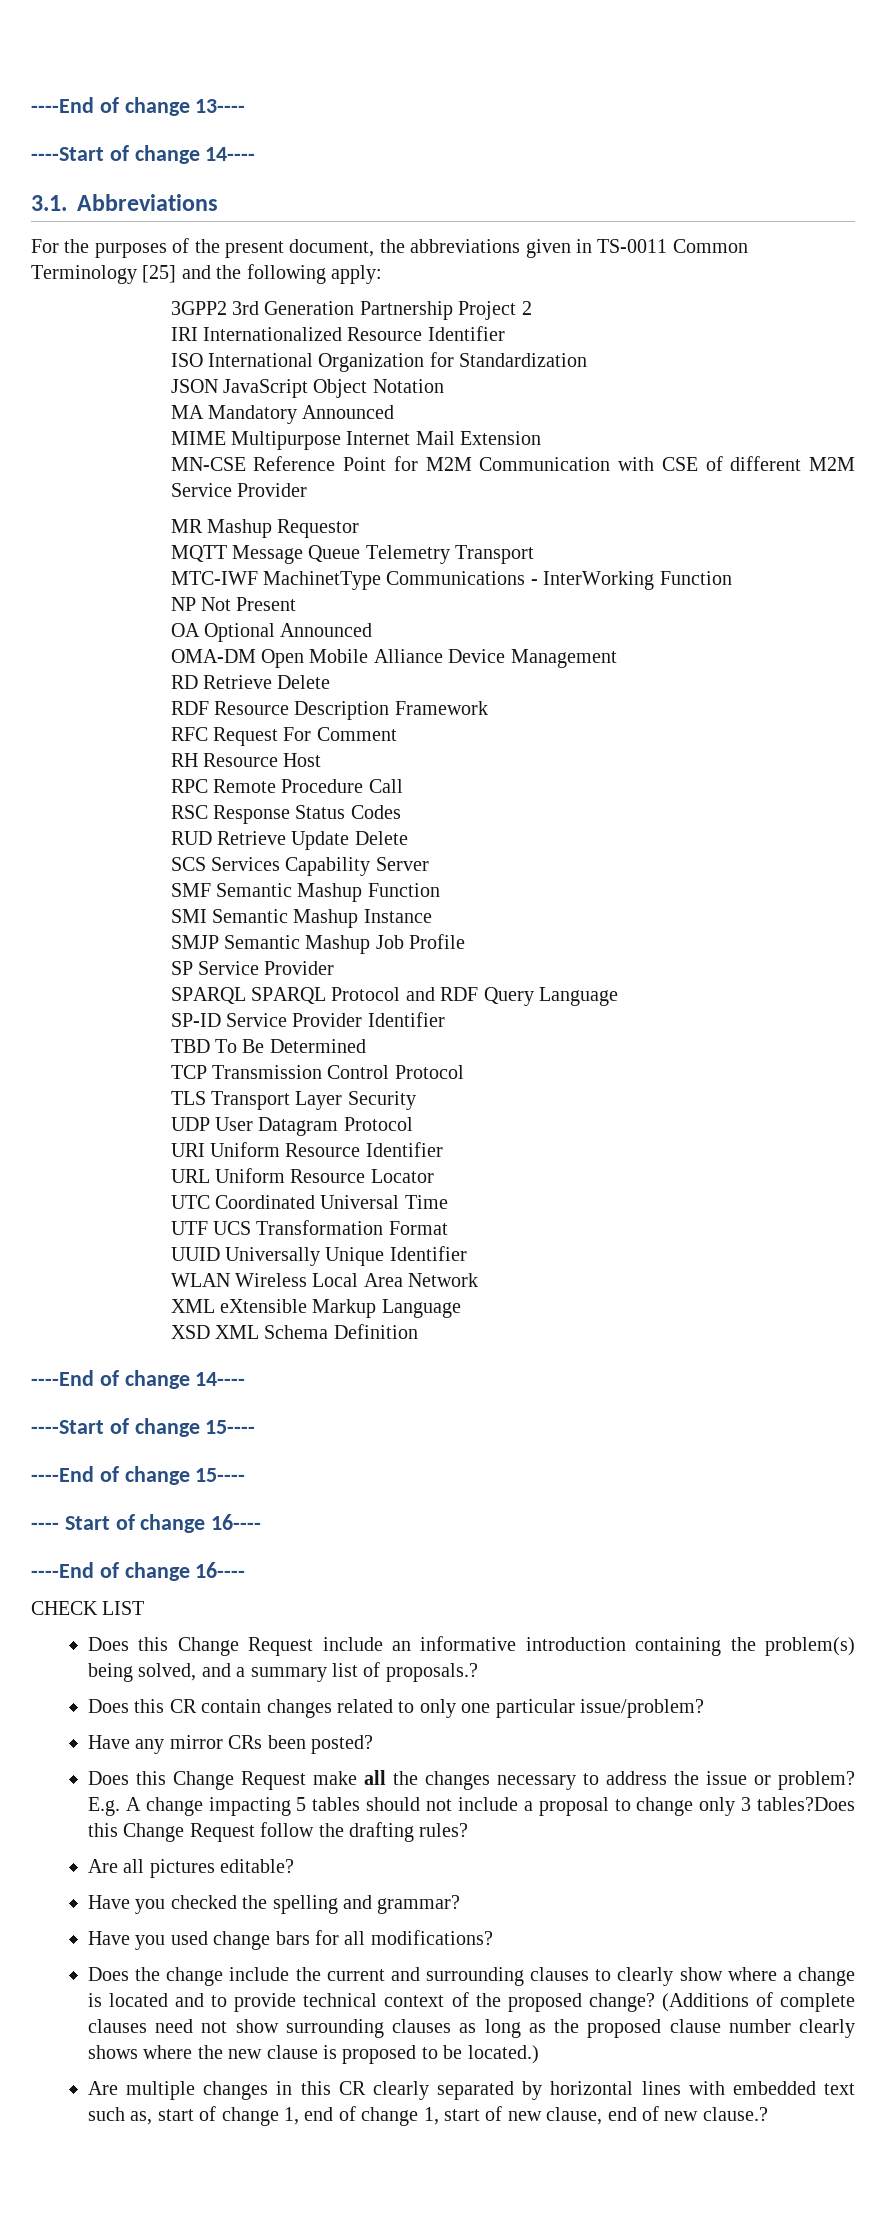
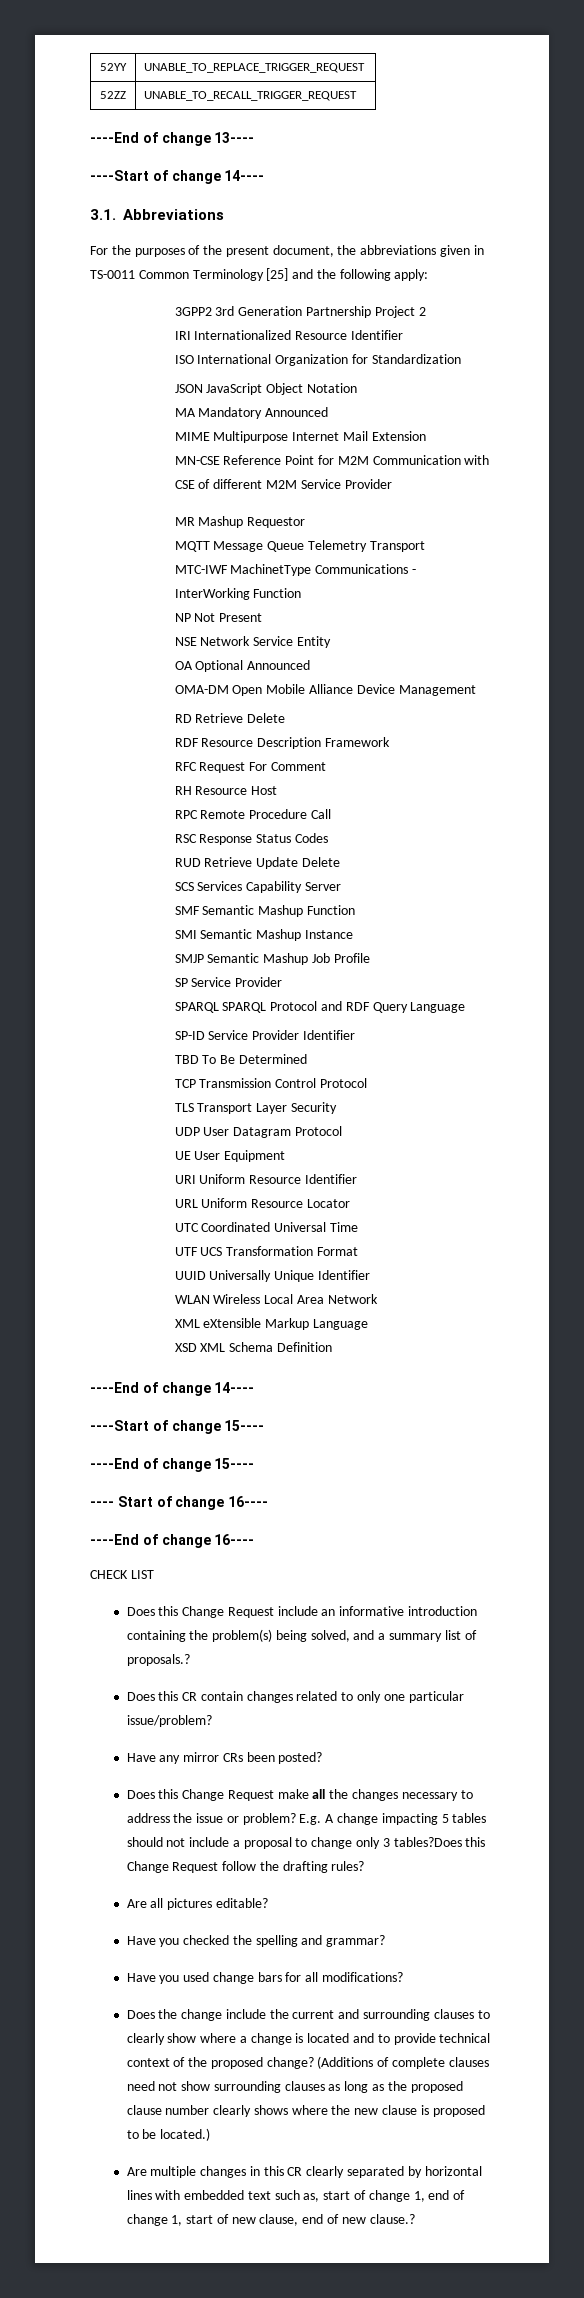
(31, 105) none -> [100,63,127,71] [144,63,366,73] [100,91,126,99] [144,91,358,101] 52YY | UNABLE_TO_REPLACE_TRIGGER_REQUEST // 52ZZ | UNABLE_TO_RECALL_TRIGGER_REQUEST //
(297, 604) none -> [174,636,332,648] // NSE Network Service Entity
(413, 1124) none -> [174,1150,286,1162] // UE User Equipment

